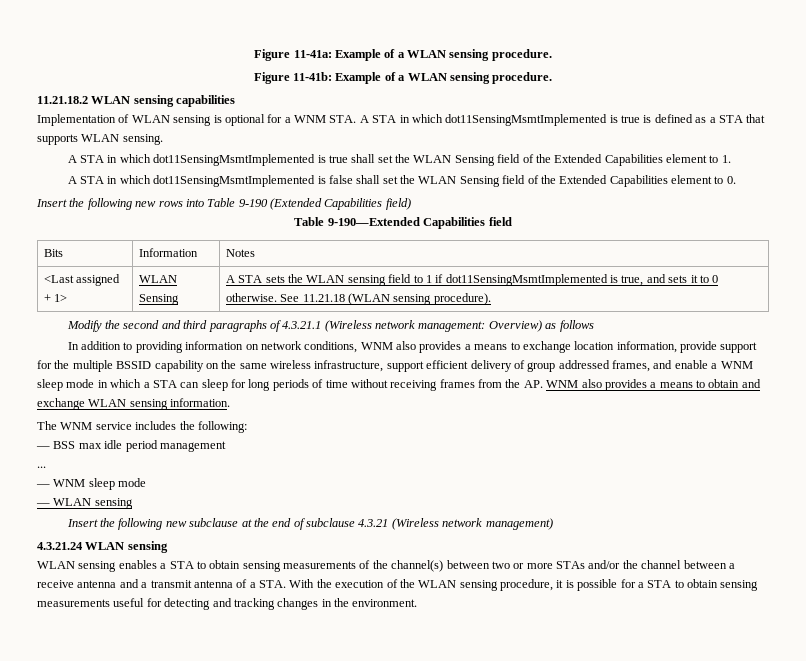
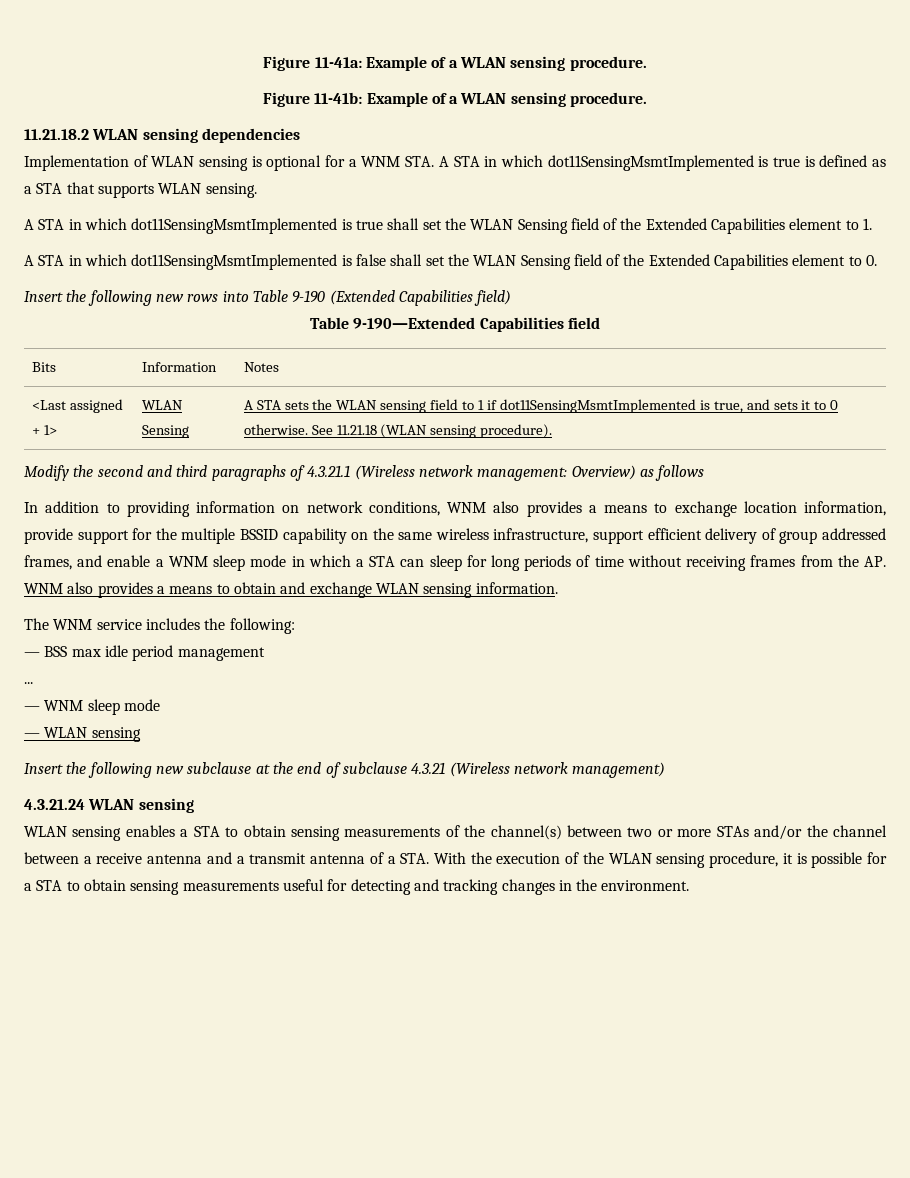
[176,95,236,107] capabilities -> [201,128,300,143] dependencies

